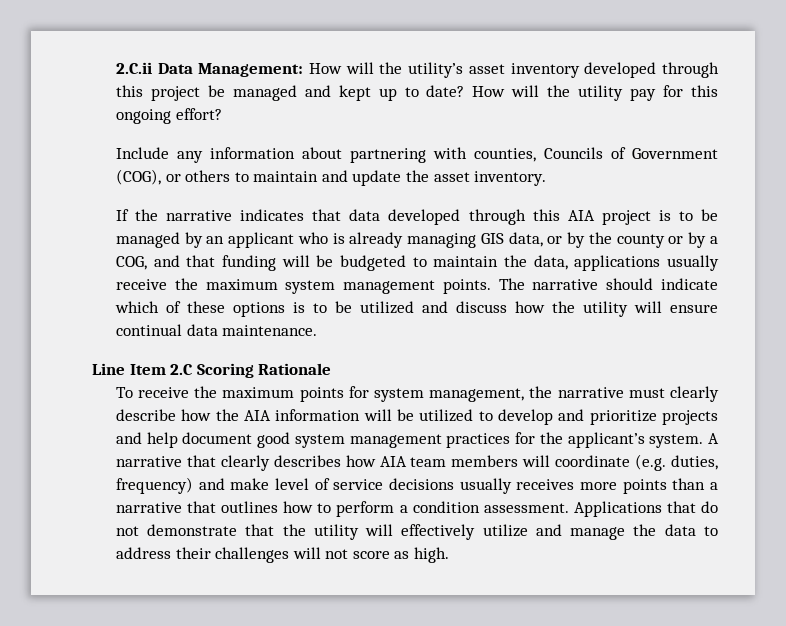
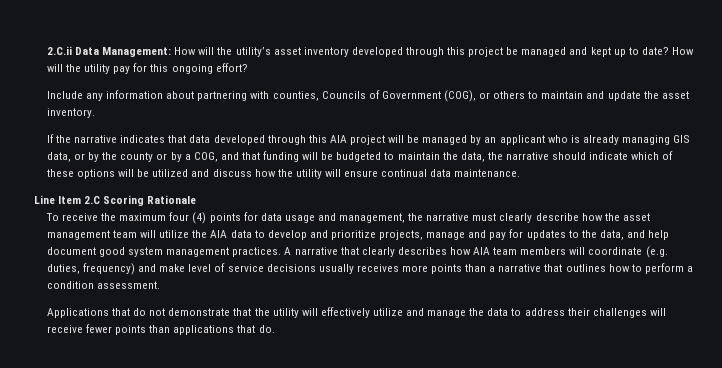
[658,210,693,221] is to -> [388,135,405,143] will
[574,255,719,271] [115,278,525,294] applications usually receive the maximum system management points. The -> [487,152,503,160] the
[292,302,327,313] is to -> [118,169,135,177] will
[299,386,425,402] points for system -> [169,212,336,224] four (4) points for data usage and
[243,409,719,425] AIA information will be utilized to develop and prioritize projects -> [622,213,650,221] [46,229,624,240] asset management team will utilize the AIA data to develop and prioritize projects, manage and pay for updates to the data,
[446,432,704,448] practices for the applicant’s system. -> [232,247,282,257] practices.
(569, 508) none -> (161, 285) //
[325,547,450,563] not score as high. -> [46,324,275,335] receive fewer points than applications that do.

